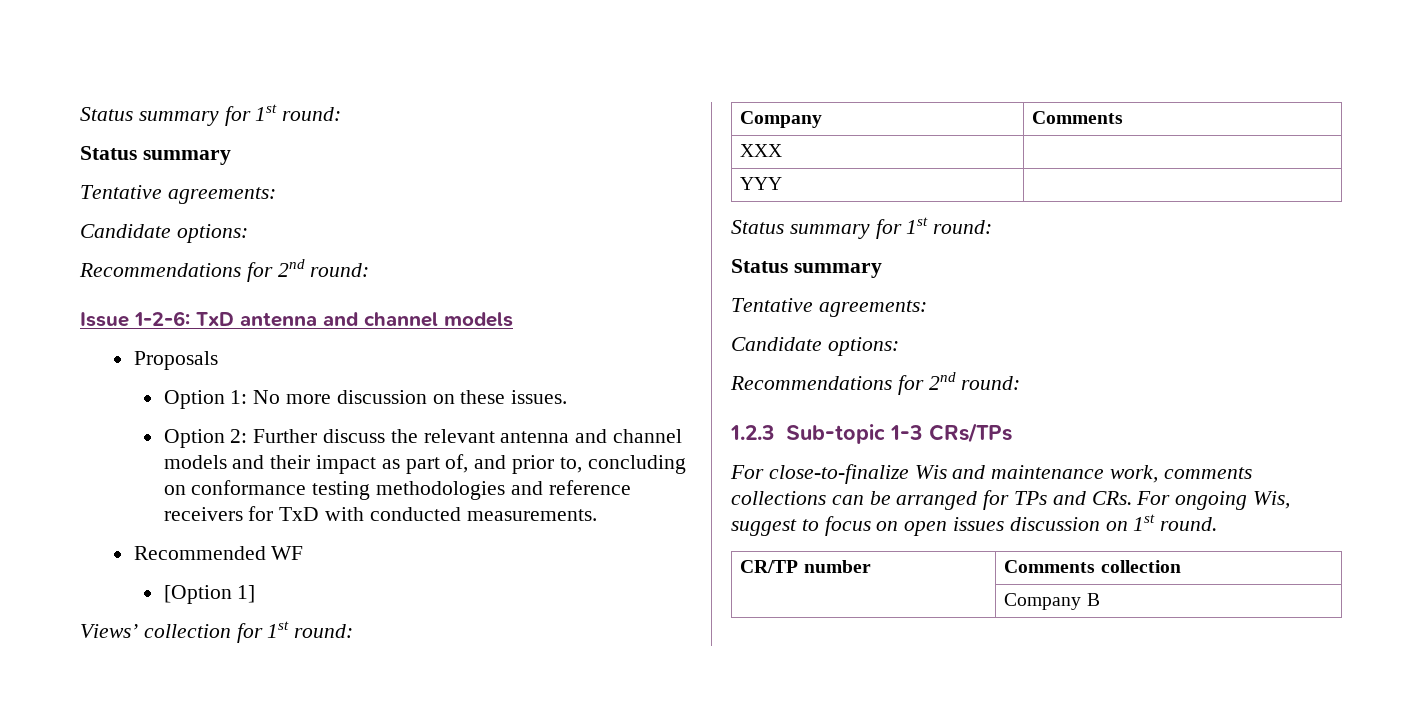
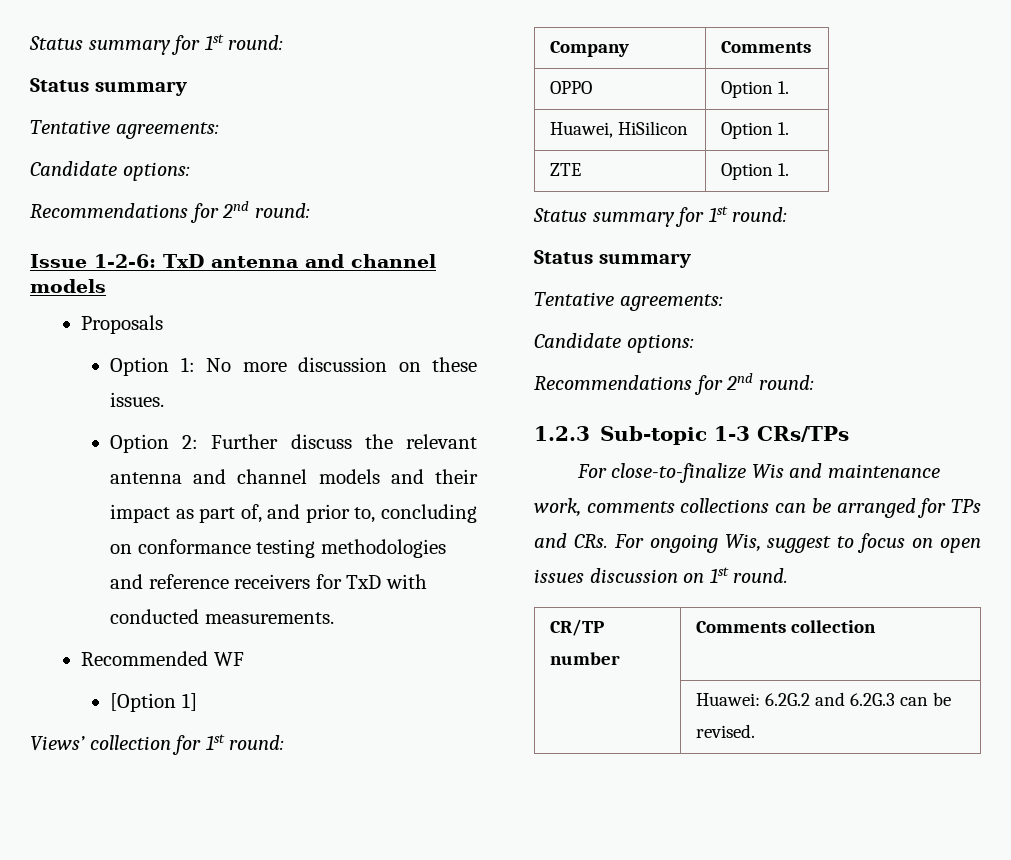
[740,144,783,157] [740,177,783,190] XXX | // YYY | -> [549,81,592,94] [720,81,789,98] [549,121,688,138] [720,122,789,139] [549,163,581,176] [720,163,789,180] OPPO | Option 1. // Huawei, HiSilicon | Option 1. // ZTE | Option 1.
[1004,593,1100,610] Company B -> [695,692,951,706] [695,724,755,738] Huawei: 6.2G.2 and 6.2G.3 can be revised.

